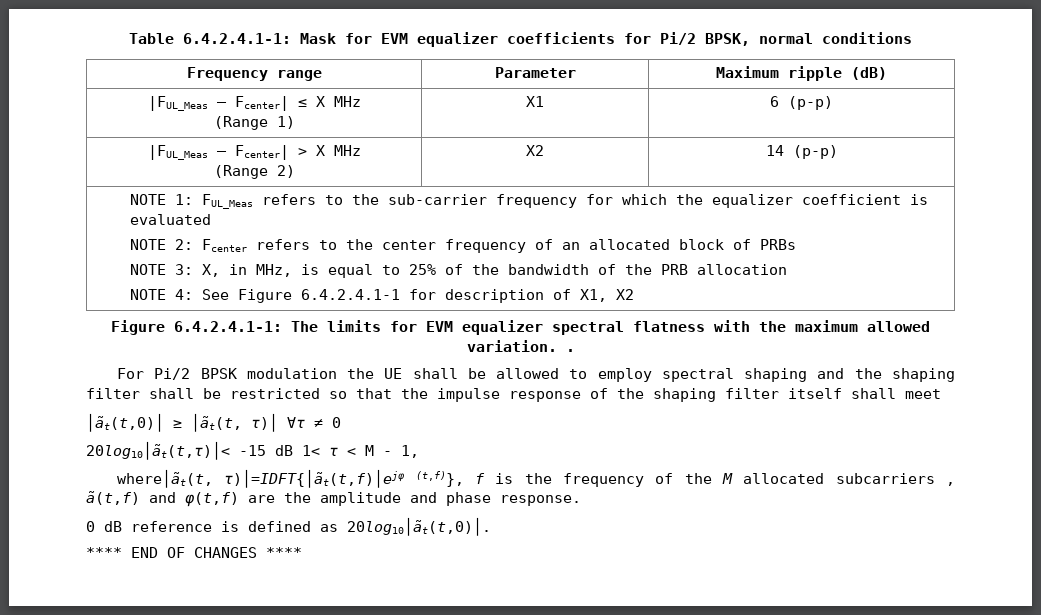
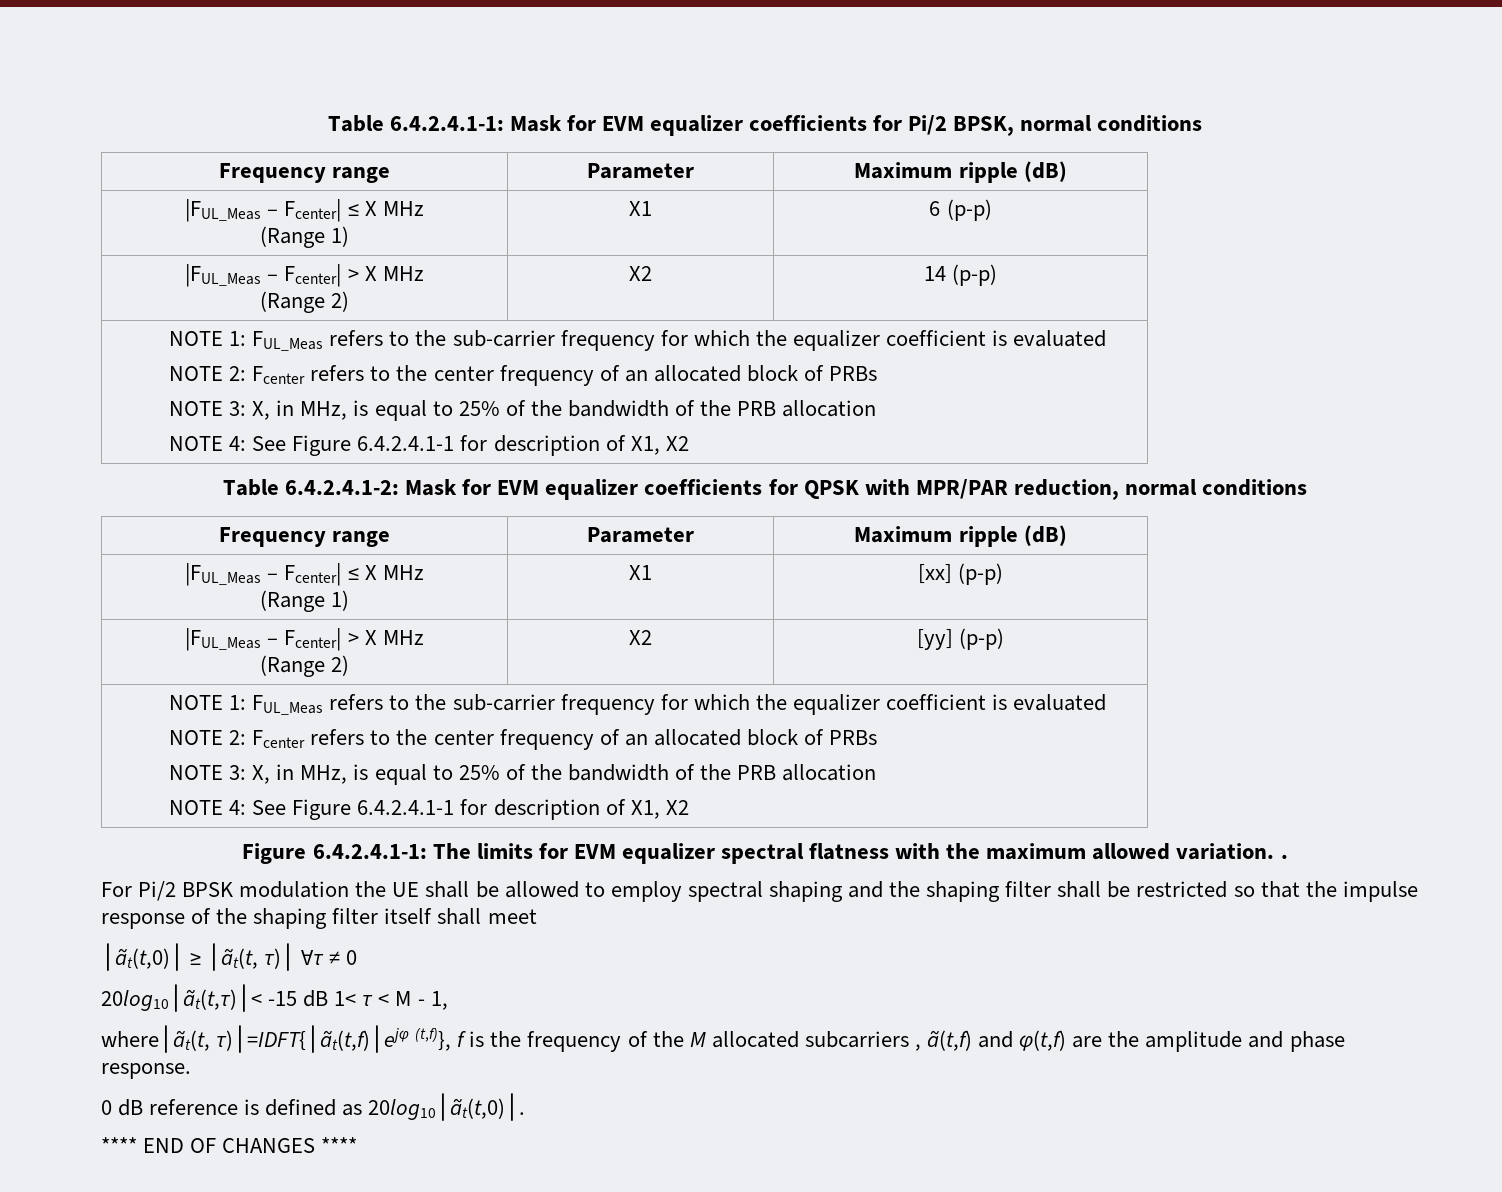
(634, 294) none -> [223,479,1307,500] [218,527,391,547] [587,527,694,543] [854,525,1067,547] [185,563,424,586] [259,590,350,612] [629,565,652,580] [917,563,1004,585] [185,628,424,651] [259,655,350,677] [629,630,652,645] [916,628,1005,650] [169,694,1107,715] [169,729,878,750] [169,764,877,785] [169,799,689,820] // Table 6.4.2.4.1-2: Mask for EVM equalizer coefficients for QPSK with MPR/PAR reduction, normal conditions // Frequency range | Parameter | Maximum ripple (dB) // |FUL_Meas – Fcenter| ≤ X MHz // (Range 1) | X1 | [xx] (p-p) // |FUL_Meas – Fcenter| > X MHz // (Range 2) | X2 | [yy] (p-p) // NOTE 1: FUL_Meas refers to the sub-carrier frequency for which the equalizer coefficient is evaluated // NOTE 2: Fcenter refers to the center frequency of an allocated block of PRBs // NOTE 3: X, in MHz, is equal to 25% of the bandwidth of the PRB allocation // NOTE 4: See Figure 6.4.2.4.1-1 for description of X1, X2

